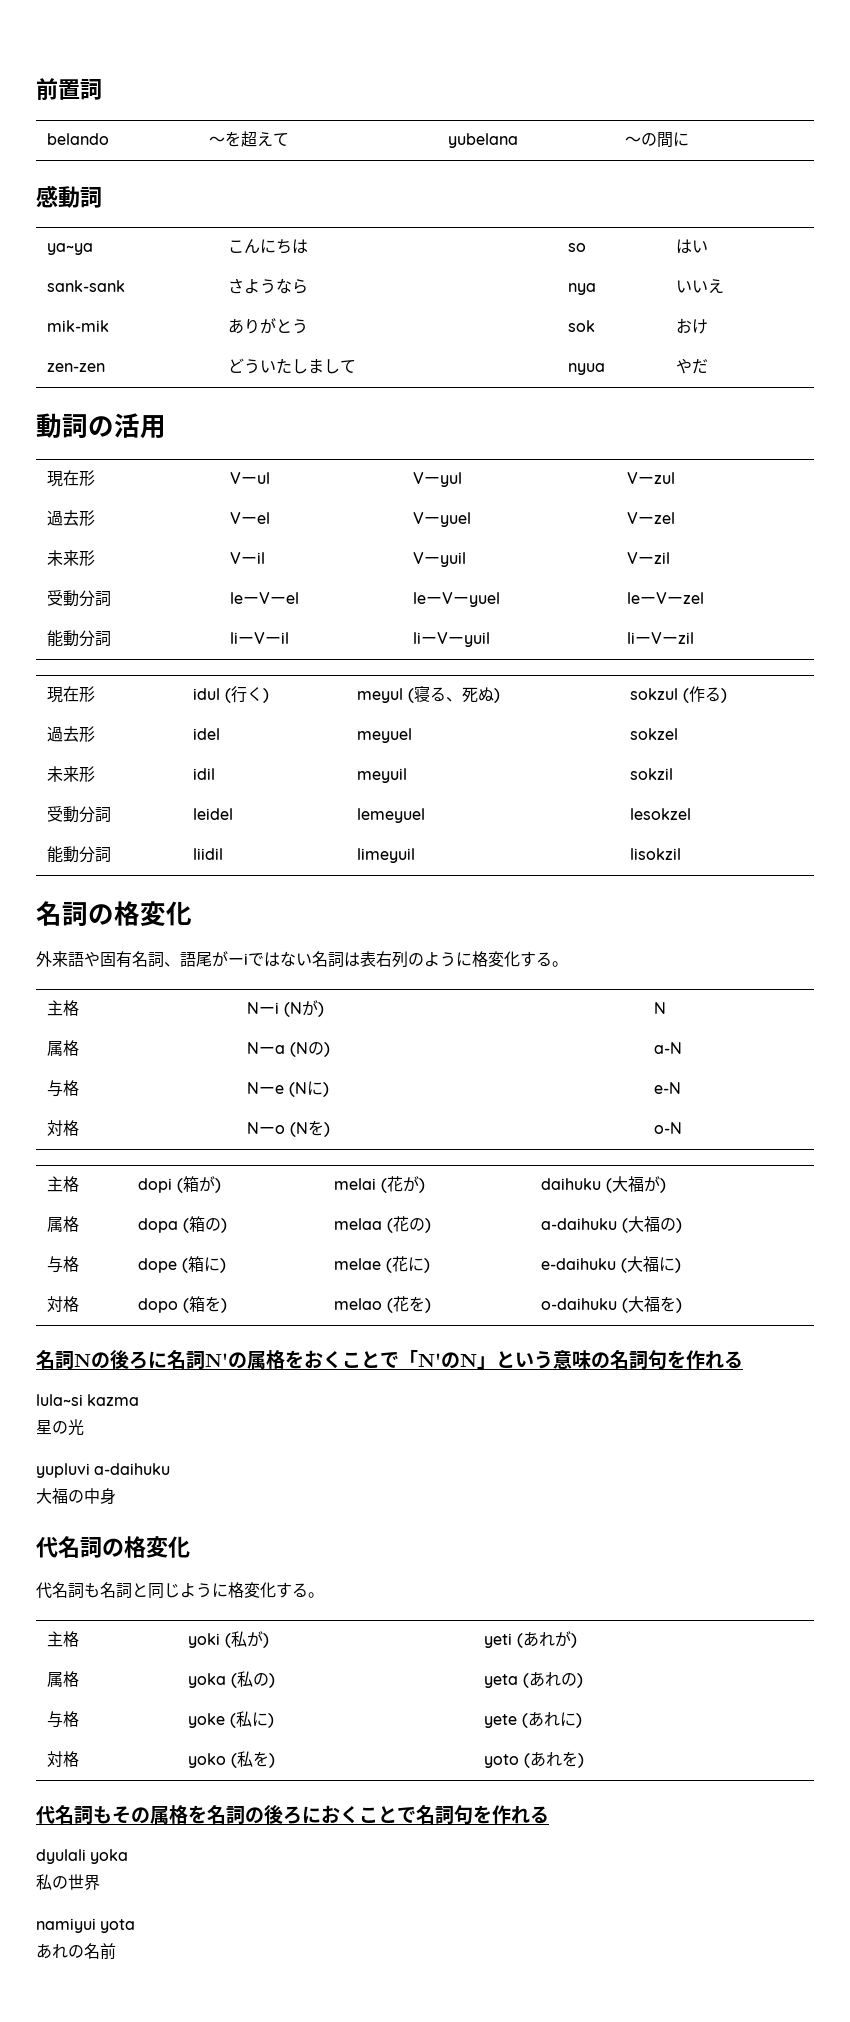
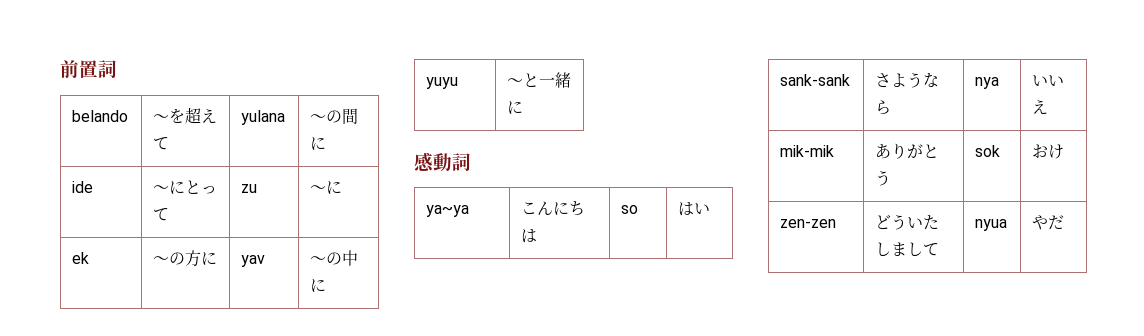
[448,133,519,148] yubelana -> [241,110,286,125] yulana
(690, 139) none -> [72,181,94,193] [153,180,218,194] [153,208,170,221] [241,184,258,193] [310,180,343,194] [72,252,90,264] [153,250,218,267] [241,255,266,267] [310,250,359,266] [310,278,327,292] [426,77,459,89] [507,72,572,88] [507,100,524,114] // ide | ～にとって | zu | ～に // ek | ～の方に | yav | ～の中に // yuyu | ～と一緒に
[36,413,166,439] [47,470,96,487] [230,472,271,484] [413,472,463,487] [627,472,676,484] [47,510,96,526] [230,512,271,524] [413,512,472,527] [627,512,676,524] [47,550,96,566] [230,552,266,564] [413,552,467,567] [627,552,671,564] [47,590,112,607] [230,592,300,604] [413,592,501,607] [627,592,705,604] [47,630,112,647] [230,632,290,644] [413,632,491,647] [627,632,695,644] [47,686,96,703] [193,686,269,703] [357,686,500,703] [630,686,727,703] [47,726,96,742] [193,728,221,740] [357,728,413,743] [630,728,679,740] [47,766,96,782] [193,768,216,780] [357,768,408,783] [630,768,674,780] [47,806,112,823] [193,808,234,820] [357,808,426,823] [630,808,692,820] [47,846,112,863] [193,848,224,860] [357,848,416,863] [630,848,682,860] [36,901,192,926] [36,951,568,968] [47,1000,80,1016] [247,1000,324,1017] [654,1002,667,1014] [47,1040,80,1056] [247,1042,330,1057] [654,1042,683,1054] [47,1080,80,1097] [247,1081,329,1097] [654,1082,682,1094] [47,1120,80,1136] [247,1120,330,1137] [654,1122,683,1134] [47,1176,80,1192] [138,1176,221,1193] [334,1176,425,1193] [541,1176,666,1193] [47,1216,80,1232] [138,1216,227,1233] [334,1216,431,1233] [541,1216,682,1233] [47,1256,80,1273] [138,1256,226,1273] [334,1256,430,1273] [541,1256,681,1273] [47,1296,80,1312] [138,1296,227,1313] [334,1296,431,1313] [541,1296,682,1313] [36,1350,743,1370] [36,1394,140,1406] [36,1419,84,1436] [36,1463,171,1478] [36,1488,116,1505] [36,1536,190,1558] [36,1582,324,1599] [47,1631,80,1647] [188,1631,269,1648] [484,1631,577,1648] [47,1671,80,1687] [188,1671,275,1688] [484,1671,583,1688] [47,1711,80,1728] [188,1711,274,1728] [484,1711,582,1728] [47,1751,80,1767] [188,1751,275,1768] [484,1751,584,1768] [36,1805,549,1825] [36,1849,129,1864] [36,1874,100,1890] [36,1918,136,1933] [36,1943,116,1960] // 動詞の活用 // 現在形 | Vーul | Vーyul | Vーzul // 過去形 | Vーel | Vーyuel | Vーzel // 未来形 | Vーil | Vーyuil | Vーzil // 受動分詞 | leーVーel | leーVーyuel | leーVーzel // 能動分詞 | liーVーil | liーVーyuil | liーVーzil // 現在形 | idul (行く) | meyul (寝る、死ぬ) | sokzul (作る) // 過去形 | idel | meyuel | sokzel // 未来形 | idil | meyuil | sokzil // 受動分詞 | leidel | lemeyuel | lesokzel // 能動分詞 | liidil | limeyuil | lisokzil // 名詞の格変化 // 外来語や固有名詞、語尾がーiではない名詞は表右列のように格変化する。 // 主格 | Nーi (Nが) | N // 属格 | Nーa (Nの) | a-N // 与格 | Nーe (Nに) | e-N // 対格 | Nーo (Nを) | o-N // 主格 | dopi (箱が) | melai (花が) | daihuku (大福が) // 属格 | dopa (箱の) | melaa (花の) | a-daihuku (大福の) // 与格 | dope (箱に) | melae (花に) | e-daihuku (大福に) // 対格 | dopo (箱を) | melao (花を) | o-daihuku (大福を) // 名詞Nの後ろに名詞N'の属格をおくことで「N'のN」という意味の名詞句を作れる // lula~si kazma // 星の光 // yupluvi a-daihuku // 大福の中身 // 代名詞の格変化 // 代名詞も名詞と同じように格変化する。 // 主格 | yoki (私が) | yeti (あれが) // 属格 | yoka (私の) | yeta (あれの) // 与格 | yoke (私に) | yete (あれに) // 対格 | yoko (私を) | yoto (あれを) // 代名詞もその属格を名詞の後ろにおくことで名詞句を作れる // dyulali yoka // 私の世界 // namiyui yota // あれの名前 -> (1065, 222) none

